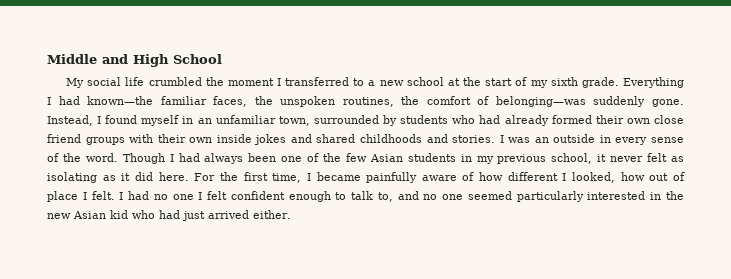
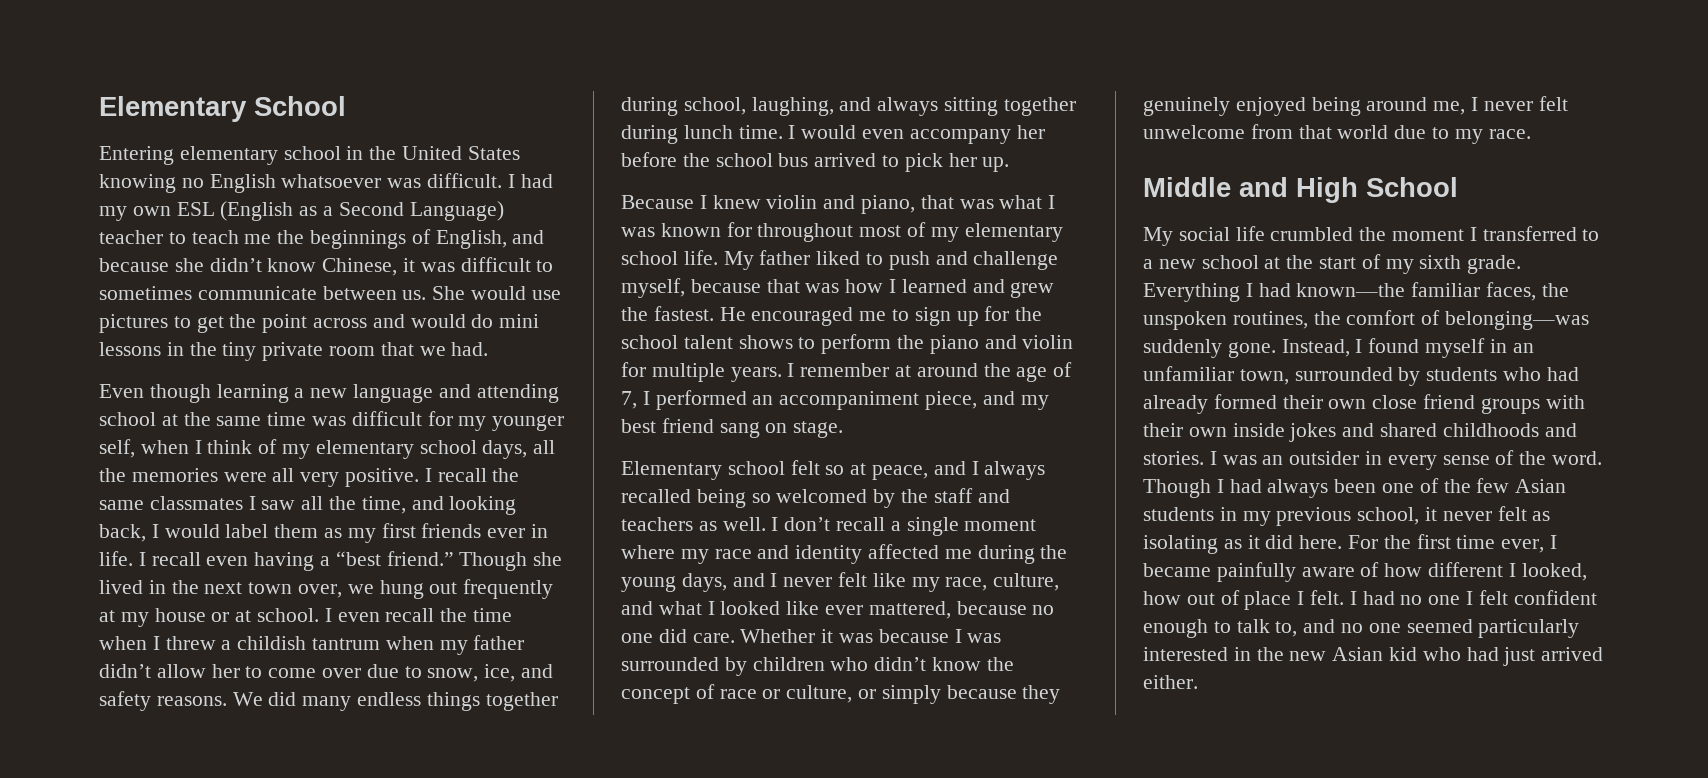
(47, 59) none -> [99,96,346,122] [99,146,520,165] [99,173,553,193] [99,201,504,221] [99,229,545,249] [99,257,554,276] [99,286,561,300] [99,314,540,333] [99,342,489,361] [99,384,559,403] [99,411,565,431] [99,439,556,459] [99,468,520,487] [99,496,517,515] [99,523,549,543] [99,551,563,571] [99,579,554,599] [99,608,513,627] [99,635,525,655] [99,664,554,682] [99,691,558,711] [621,97,1076,116] [621,125,1045,144] [621,152,1010,172] [621,195,1056,214] [621,222,1063,242] [621,250,1059,270] [621,278,1055,298] [621,306,1043,326] [621,334,1074,354] [621,362,1073,382] [621,390,1049,410] [621,418,844,438] [621,460,1046,480] [621,488,1010,508] [621,517,1037,536] [621,544,1068,564] [621,572,1060,592] [621,601,1055,619] [621,629,1002,643] [621,657,1014,676] [621,684,1061,704] [1143,96,1568,116] [1143,124,1531,144] Elementary School // Entering elementary school in the United States knowing no English whatsoever was difficult. I had my own ESL (English as a Second Language) teacher to teach me the beginnings of English, and because she didn’t know Chinese, it was difficult to sometimes communicate between us. She would use pictures to get the point across and would do mini lessons in the tiny private room that we had. // Even though learning a new language and attending school at the same time was difficult for my younger self, when I think of my elementary school days, all the memories were all very positive. I recall the same classmates I saw all the time, and looking back, I would label them as my first friends ever in life. I recall even having a “best friend.” Though she lived in the next town over, we hung out frequently at my house or at school. I even recall the time when I threw a childish tantrum when my father didn’t allow her to come over due to snow, ice, and safety reasons. We did many endless things together during school, laughing, and always sitting together during lunch time. I would even accompany her before the school bus arrived to pick her up. // Because I knew violin and piano, that was what I was known for throughout most of my elementary school life. My father liked to push and challenge myself, because that was how I learned and grew the fastest. He encouraged me to sign up for the school talent shows to perform the piano and violin for multiple years. I remember at around the age of 7, I performed an accompaniment piece, and my best friend sang on stage. // Elementary school felt so at peace, and I always recalled being so welcomed by the staff and teachers as well. I don’t recall a single moment where my race and identity affected me during the young days, and I never felt like my race, culture, and what I looked like ever mattered, because no one did care. Whether it was because I was surrounded by children who didn’t know the concept of race or culture, or simply because they genuinely enjoyed being around me, I never felt unwelcome from that world due to my race. //
[553,134,596,143] outside -> [1289,451,1360,465] outsider
[272,173,302,183] time, -> [1456,535,1545,553] time ever,

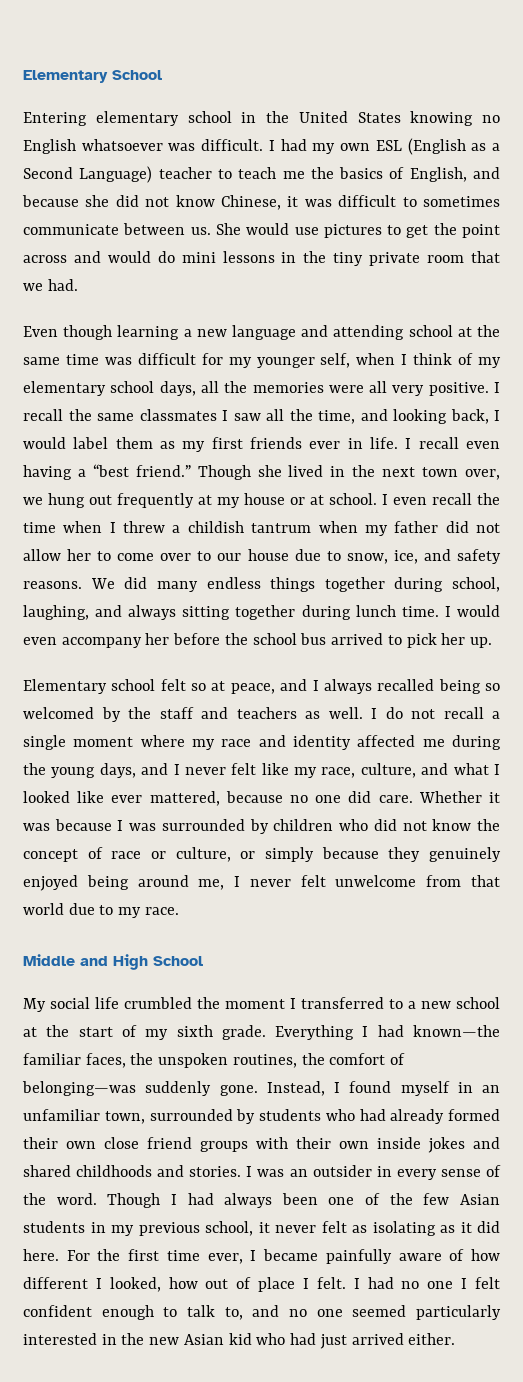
[310,230,407,249] beginnings -> [339,167,384,179] basics
[209,258,262,272] didn’t -> [115,195,170,207] did not
[99,664,151,678] didn’t -> [445,521,501,533] did not
(362, 673) none -> [197,549,289,561] to our house
[621,195,1056,214] [621,222,1063,242] [621,250,1059,270] [621,278,1055,298] [621,306,1043,326] [621,334,1074,354] [621,362,1073,382] [621,390,1049,410] [621,418,844,438] // Because I knew violin and piano, that was what I was known for throughout most of my elementary school life. My father liked to push and challenge myself, because that was how I learned and grew the fastest. He encouraged me to sign up for the school talent shows to perform the piano and violin for multiple years. I remember at around the age of 7, I performed an accompaniment piece, and my best friend sang on stage. -> (492, 642) none
[784,517,831,531] don’t -> [385,707,435,719] do not
[874,657,927,671] didn’t -> [373,819,427,831] did not

